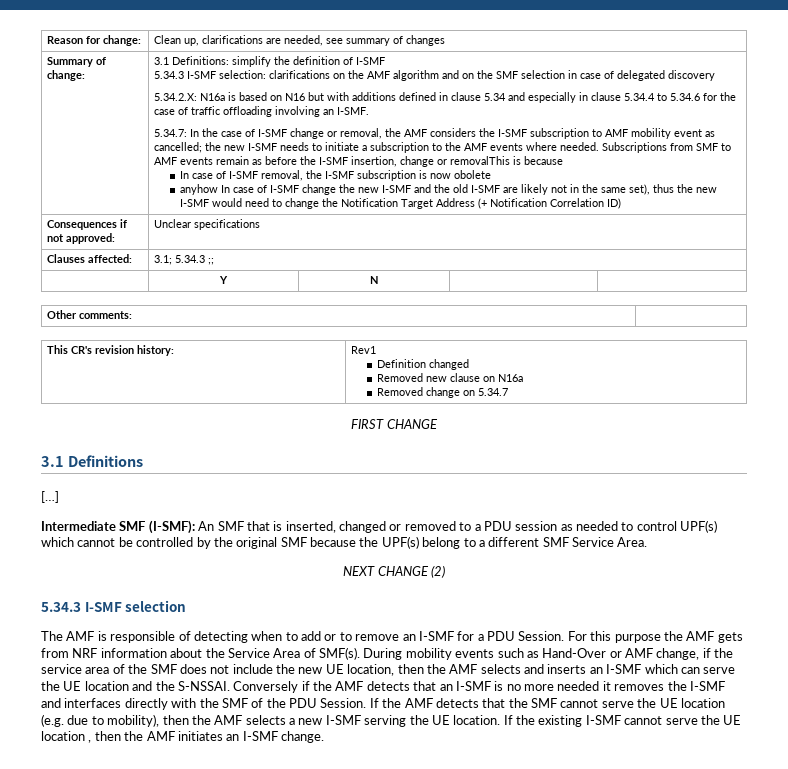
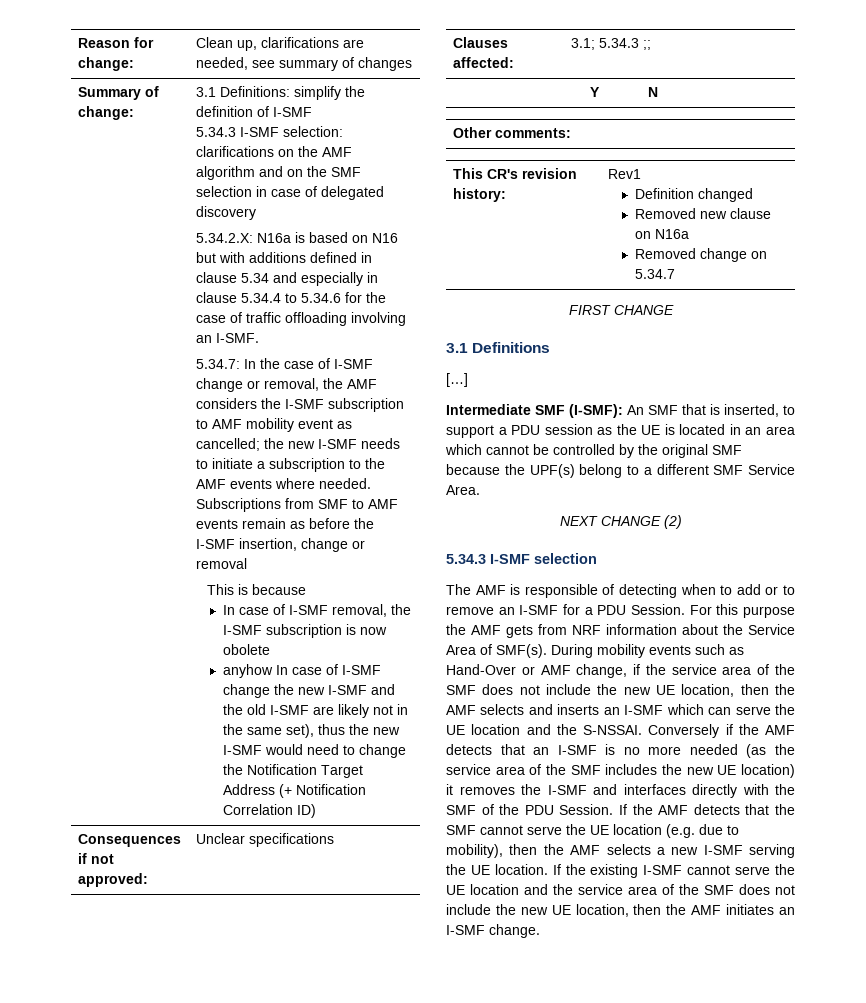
[450,156,511,165] removalThis -> [195,558,247,569] [207,584,235,595] removal // This
[339,520,718,533] changed or removed to a PDU session as needed to control UPF(s) -> [783,405,795,415] [446,424,795,438] to support a PDU session as the UE is located in an area
(600, 686) none -> [746,744,795,758] [446,764,795,778] (as the service area of the SMF includes the new UE location)
[88,740,92,743] , -> [524,884,795,895] [446,904,629,917] and the service area of the SMF does not include the new UE location,

